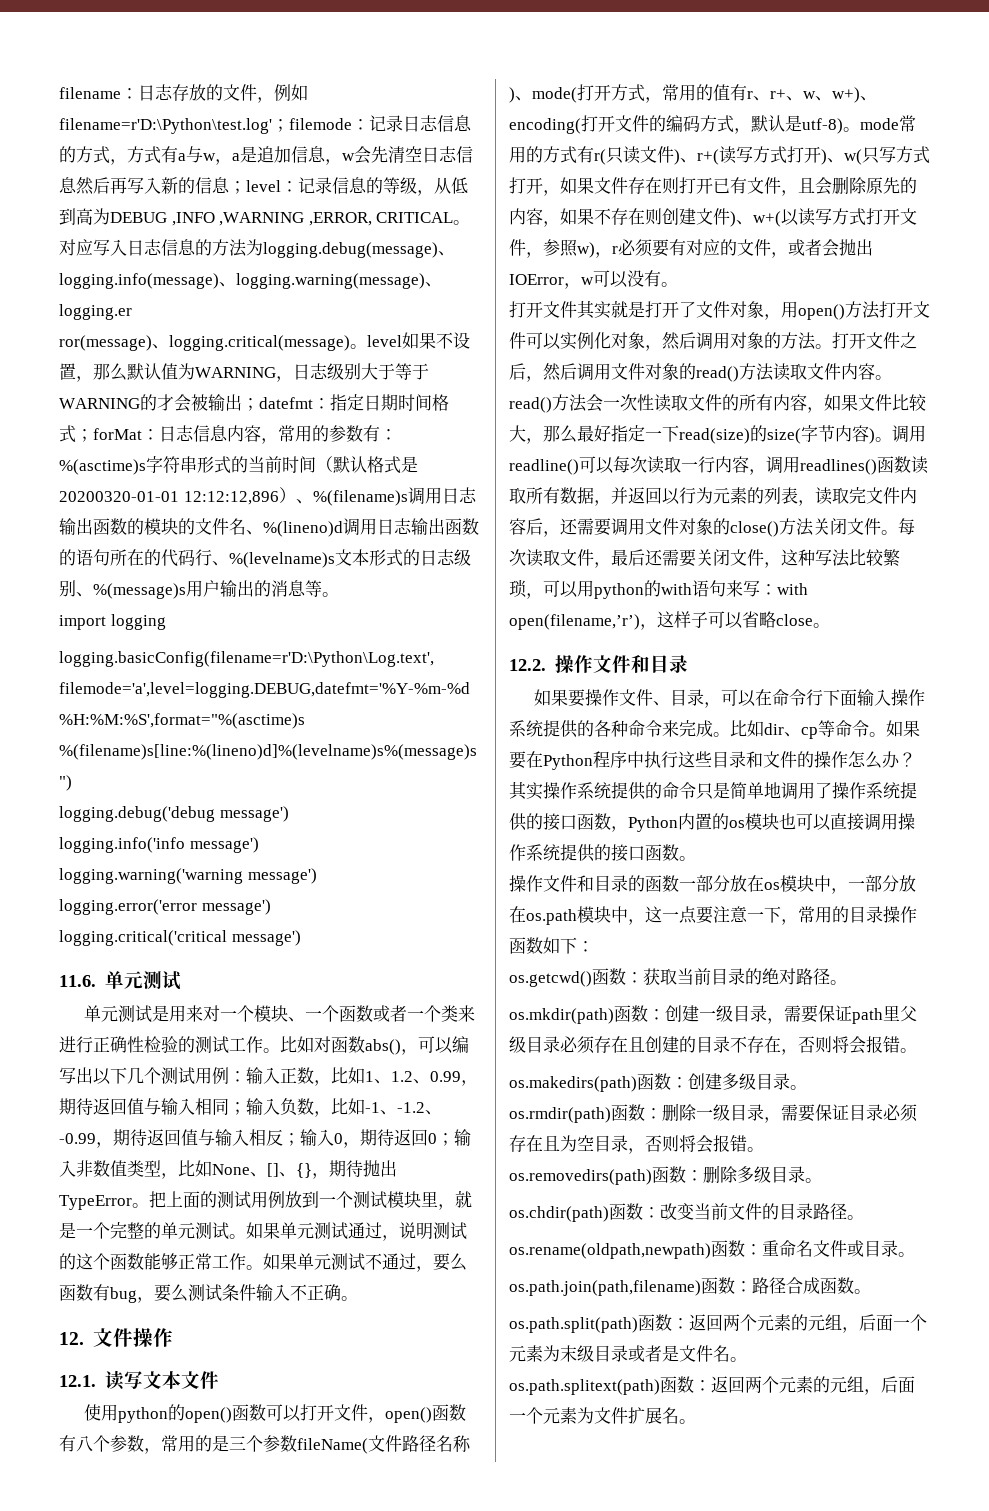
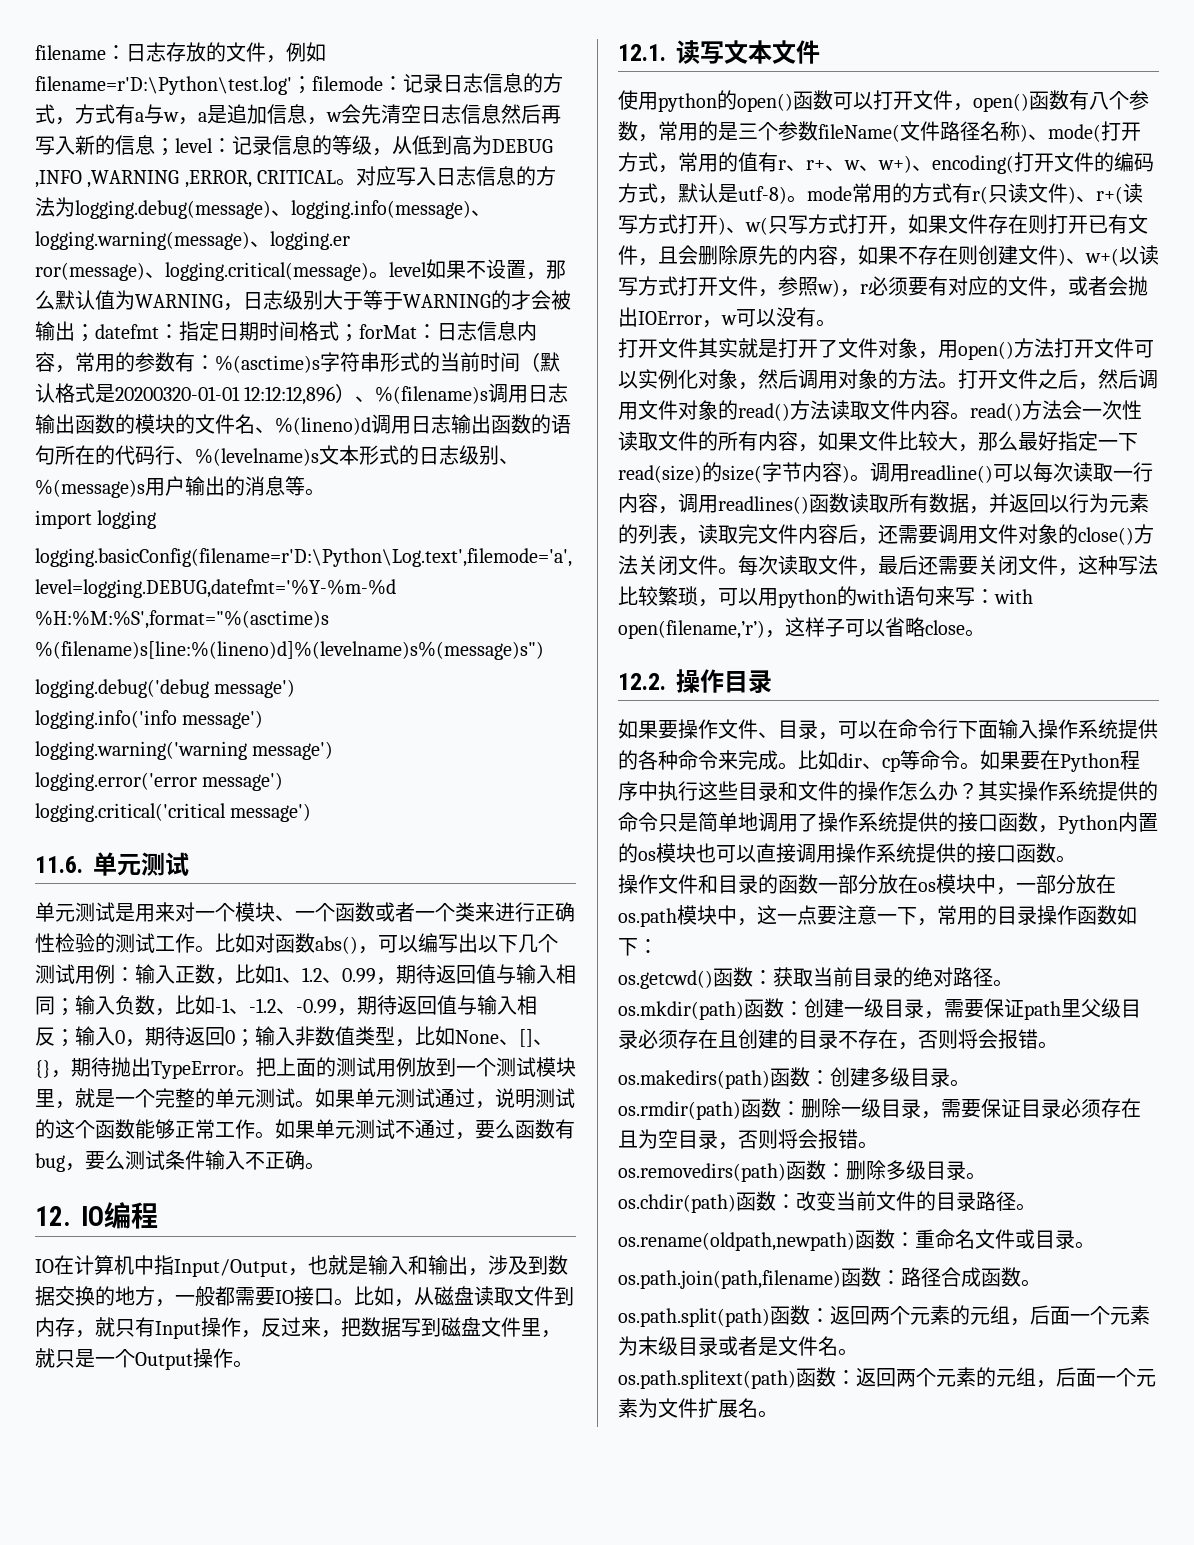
[92,1328,173,1347] 文件操作 -> [81,1202,158,1229] [35,1255,568,1277] [35,1286,574,1307] [35,1317,561,1339] [35,1348,253,1370] IO编程 // IO在计算机中指Input/Output，也就是输入和输出，涉及到数据交换的地方，一般都需要IO接口。比如，从磁盘读取文件到内存，就只有Input操作，反过来，把数据写到磁盘文件里，就只是一个Output操作。
[592,655,650,673] 文件和 -> (724, 681) none

